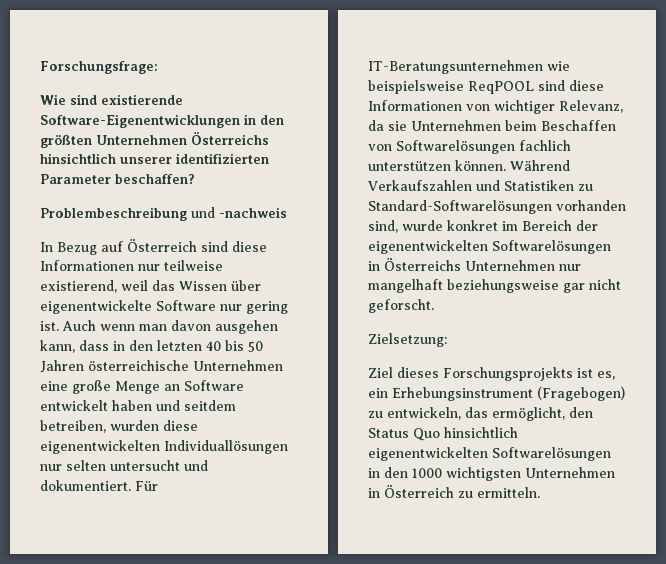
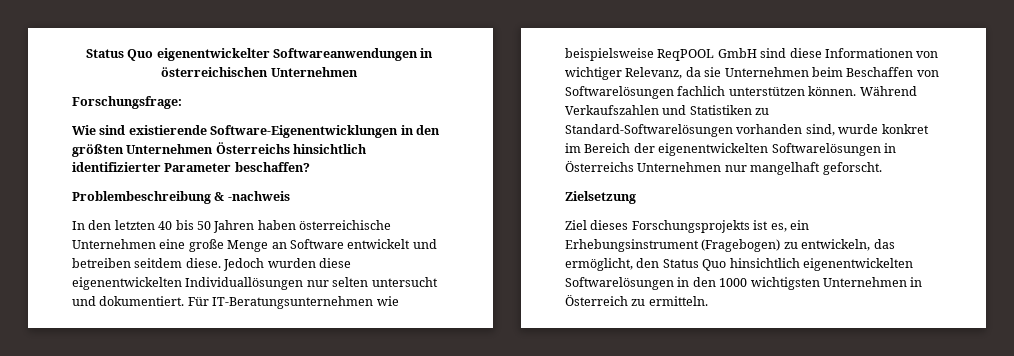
(40, 67) none -> [85,48,434,61] [161,67,358,77] Status Quo eigenentwickelter Softwareanwendungen in österreichischen Unternehmen //
[120,153,269,164] unserer identifizierten -> [72,162,161,172] identifizierter
[191,207,215,218] und -> [214,192,225,201] &
[57,239,267,255] [40,260,223,271] [40,280,261,293] [40,300,288,314] [40,320,278,334] [40,340,125,353] Bezug auf Österreich sind diese Informationen nur teilweise existierend, weil das Wissen über eigenentwickelte Software nur gering ist. Auch wenn man davon ausgehen kann, dass in -> (85, 225) none
(84, 366) none -> [257,220,296,230] haben
[112,400,236,411] [40,420,106,433] haben und seitdem betreiben, -> [412,239,437,249] [72,258,265,271] und betreiben seitdem diese. Jedoch
(534, 87) none -> [717,48,757,58] GmbH
[447,279,621,293] beziehungsweise gar nicht -> (821, 168) none
[368,333,447,347] Zielsetzung: -> [565,191,636,204] Zielsetzung

